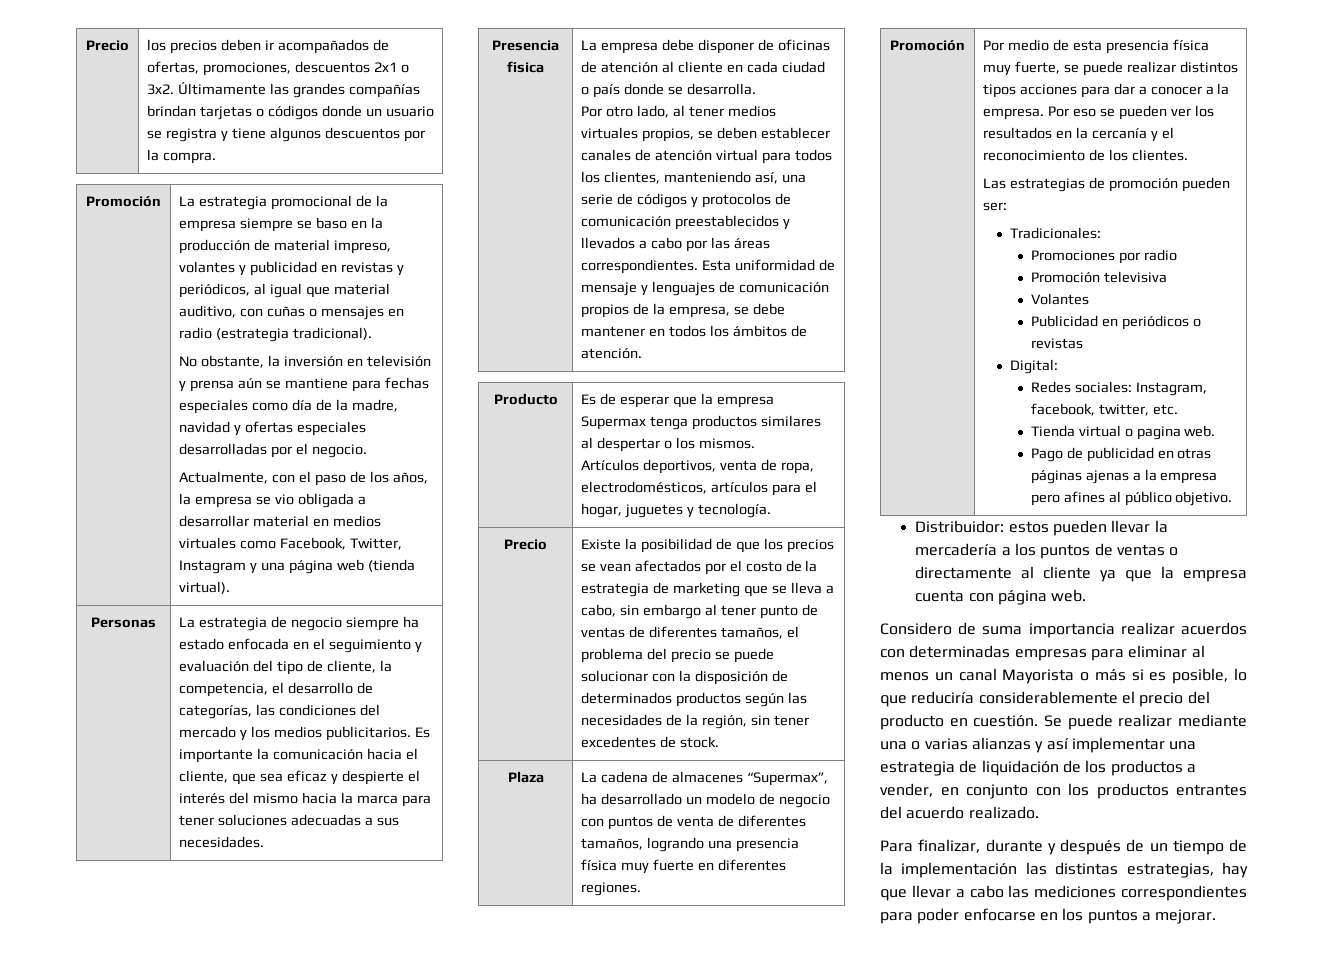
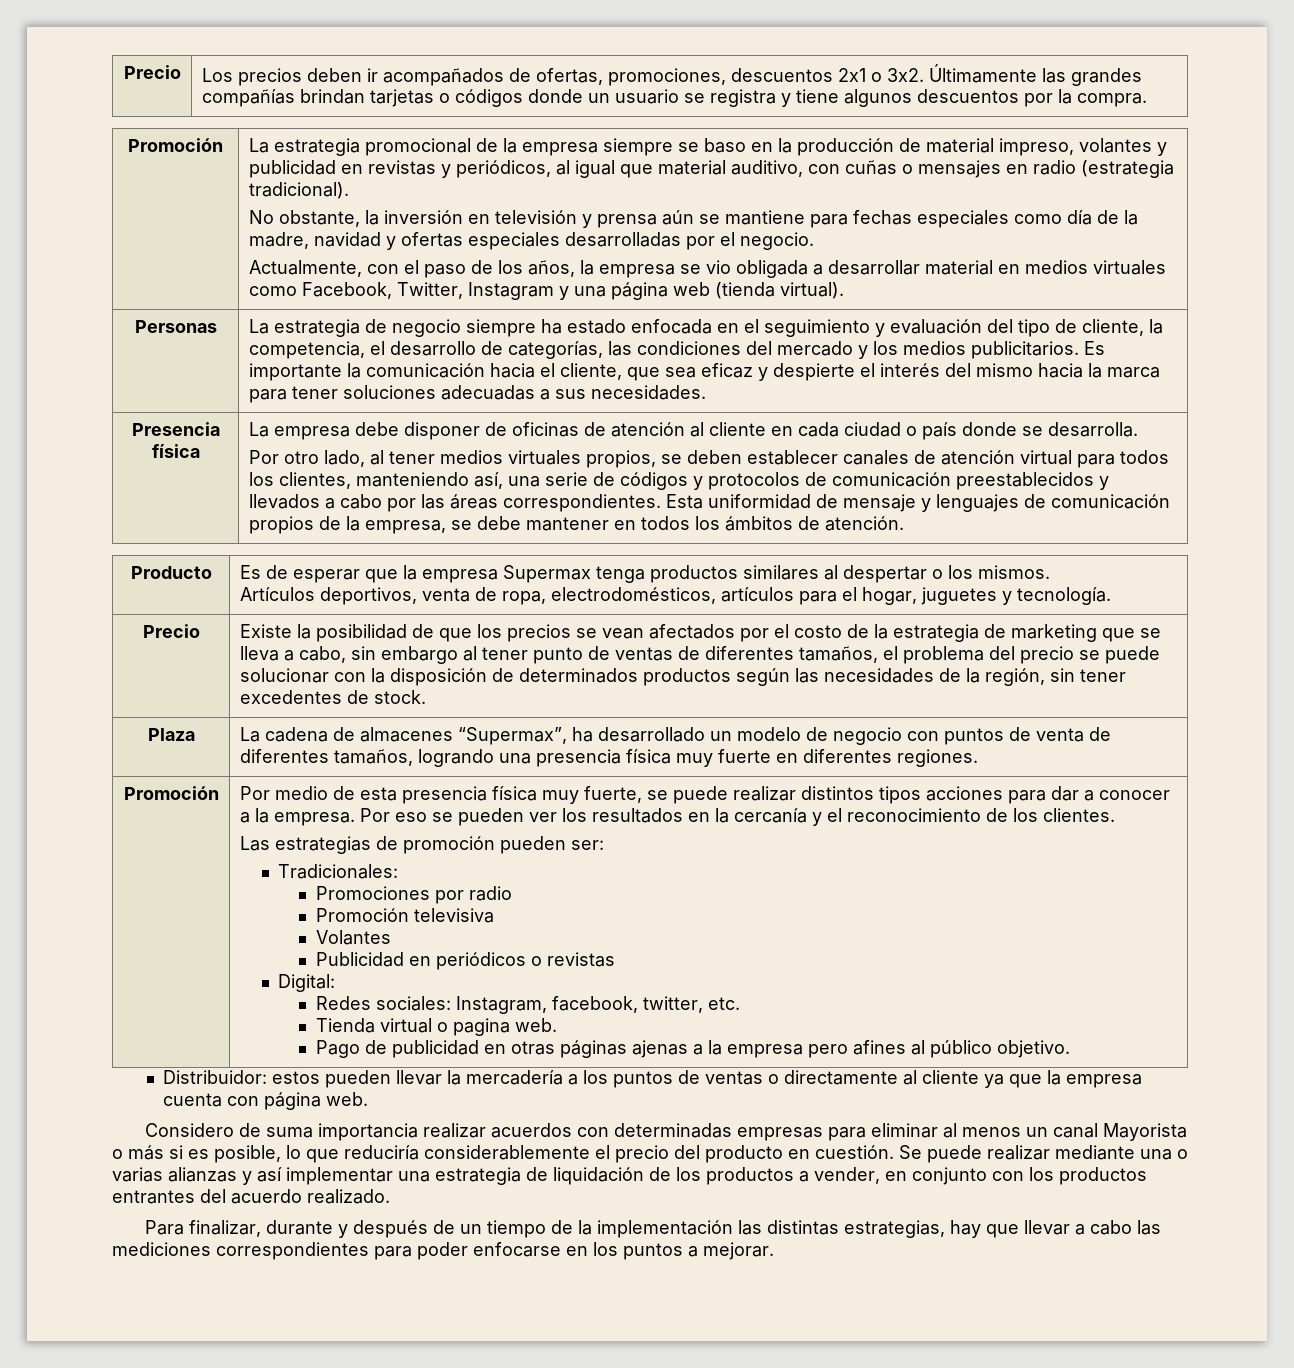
[86,40,129,51] [147,39,167,51] Precio | los -> [123,65,181,79] [201,68,233,82] Precio | Los

